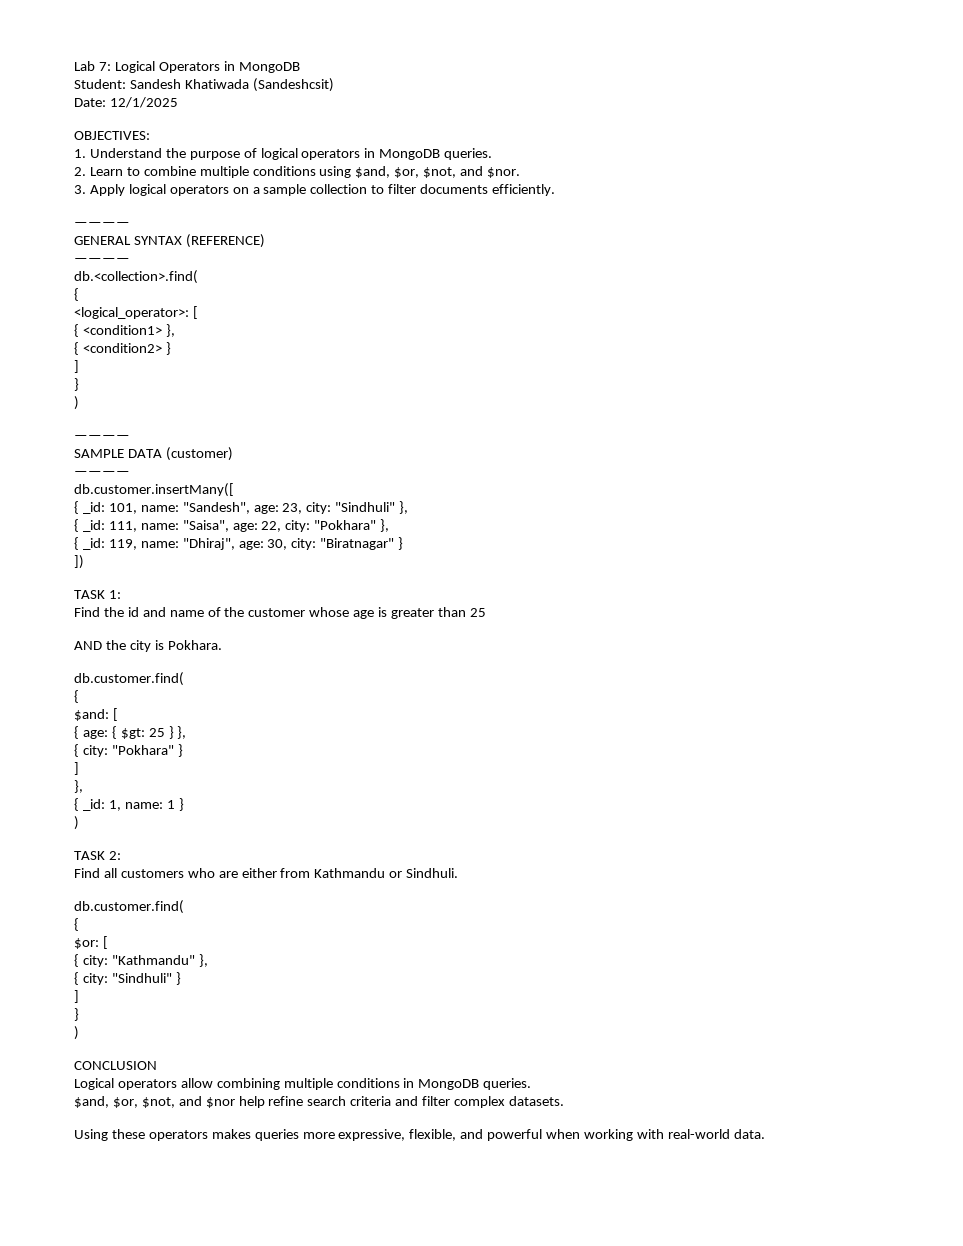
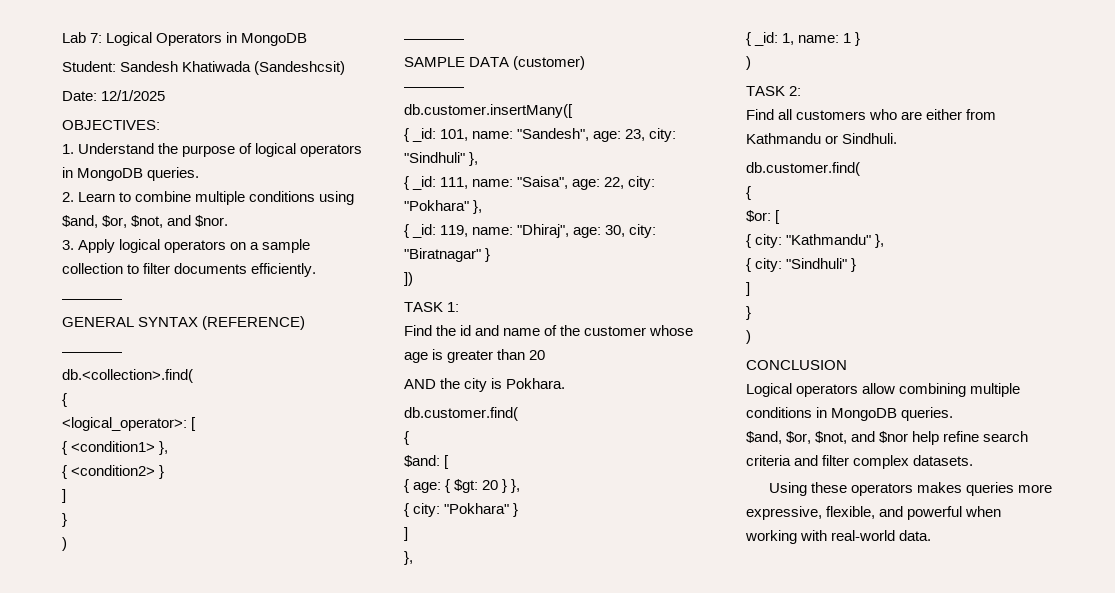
[469,608,486,617] 25 -> [529,350,546,360] 20
[148,728,165,737] 25 -> [482,480,499,490] 20

